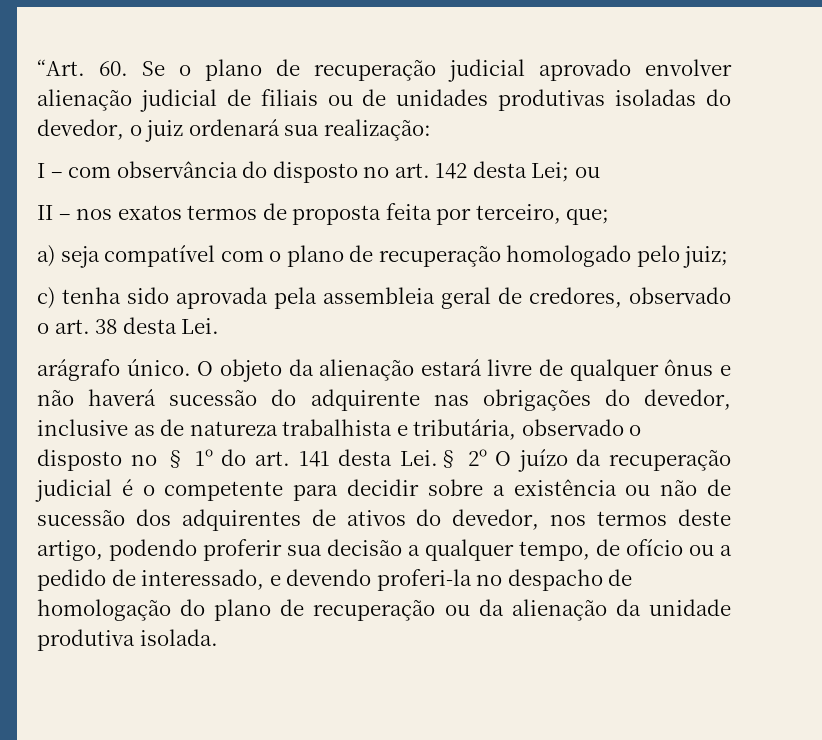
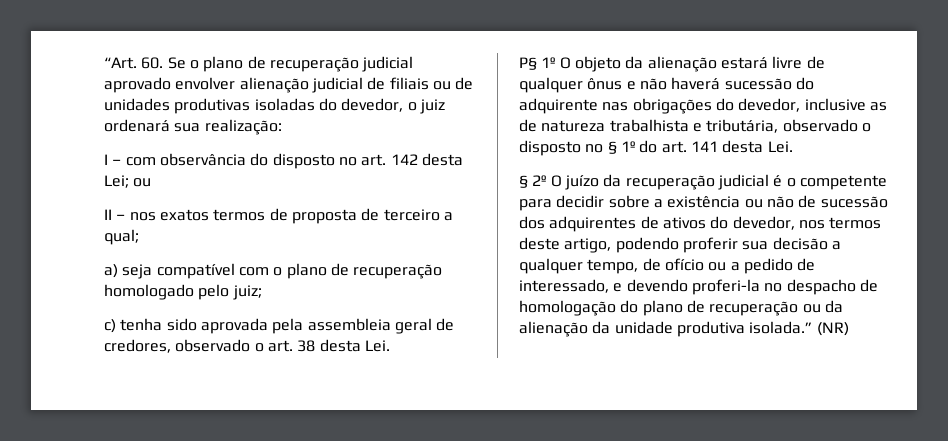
[385,203,610,225] feita por terceiro, que; -> [361,208,453,221] [104,229,139,245] de terceiro a qual;
[37,358,191,381] arágrafo único. -> [519,57,556,70] P§ 1º
[399,450,459,468] Lei.§ -> [767,141,793,153] [519,175,528,188] Lei. // §
[139,629,218,646] isolada. -> [749,321,849,336] isolada.” (NR)

